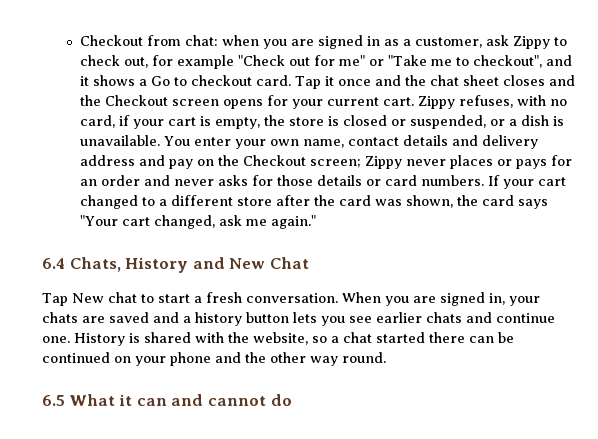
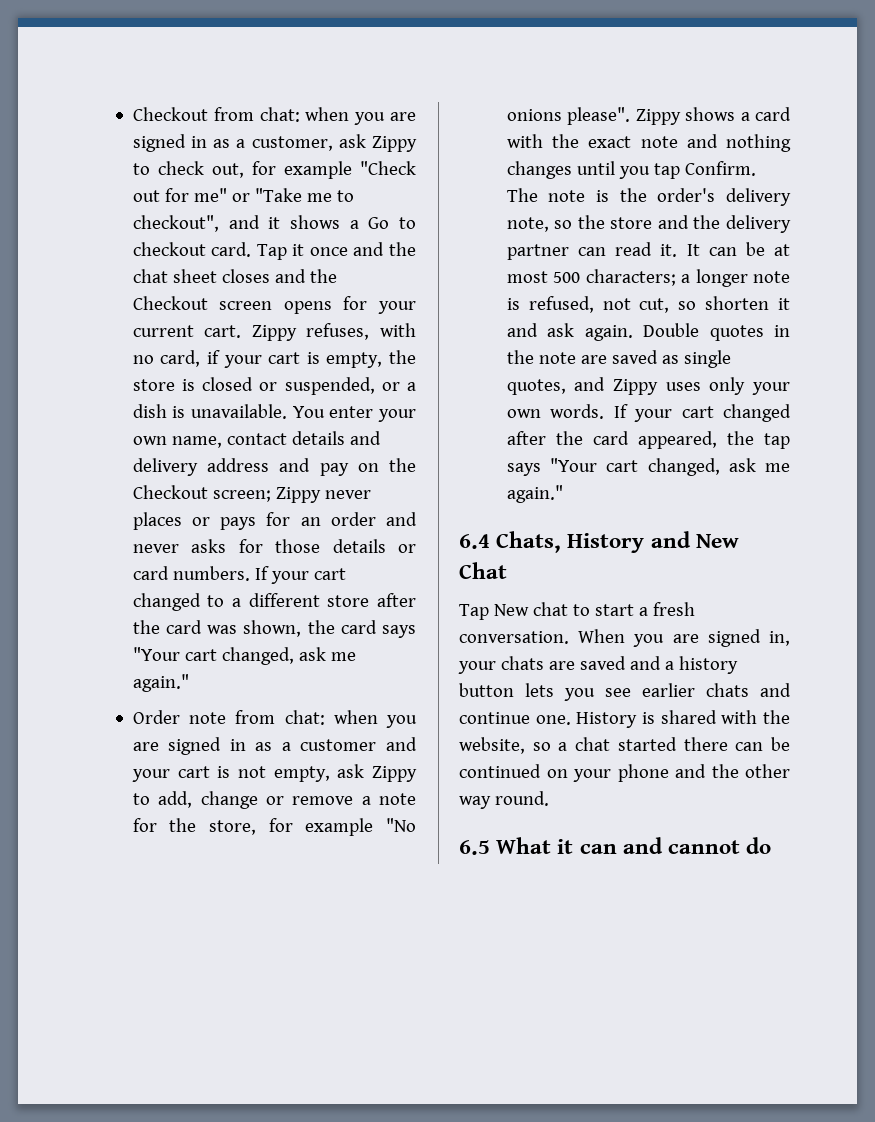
(316, 222) none -> [132,710,418,728] [132,737,418,755] [131,764,418,782] [132,791,416,809] [132,818,416,836] [506,107,791,125] [506,134,791,152] [506,161,756,179] [506,188,791,206] [506,215,791,233] [506,242,790,260] [506,269,790,287] [506,296,790,313] [506,323,790,341] [506,350,731,368] [506,377,790,395] [506,404,791,422] [506,431,790,449] [506,458,790,476] [506,485,563,503] // Order note from chat: when you are signed in as a customer and your cart is not empty, ask Zippy to add, change or remove a note for the store, for example "No onions please". Zippy shows a card with the exact note and nothing changes until you tap Confirm. The note is the order's delivery note, so the store and the delivery partner can read it. It can be at most 500 characters; a longer note is refused, not cut, so shorten it and ask again. Double quotes in the note are saved as single quotes, and Zippy uses only your own words. If your cart changed after the card appeared, the tap says "Your cart changed, ask me again."

